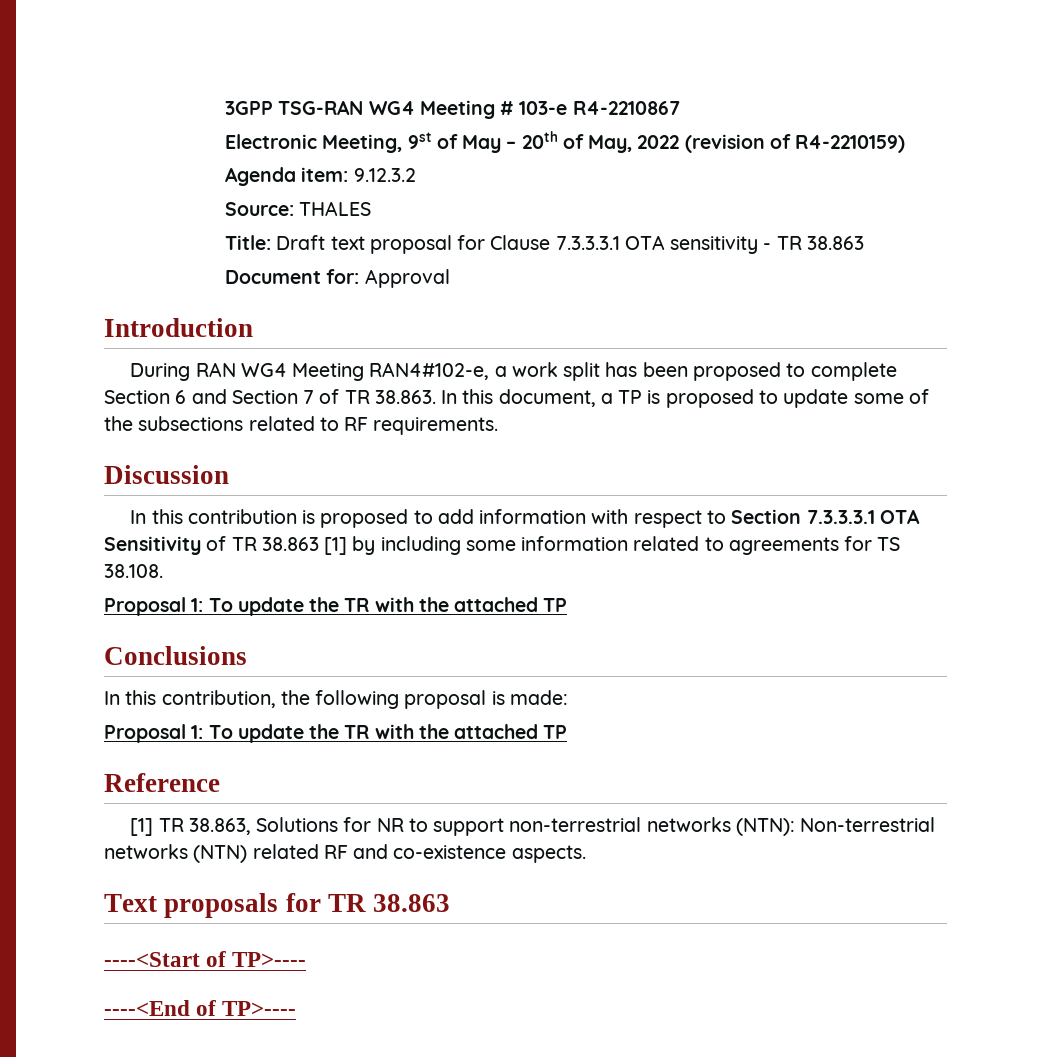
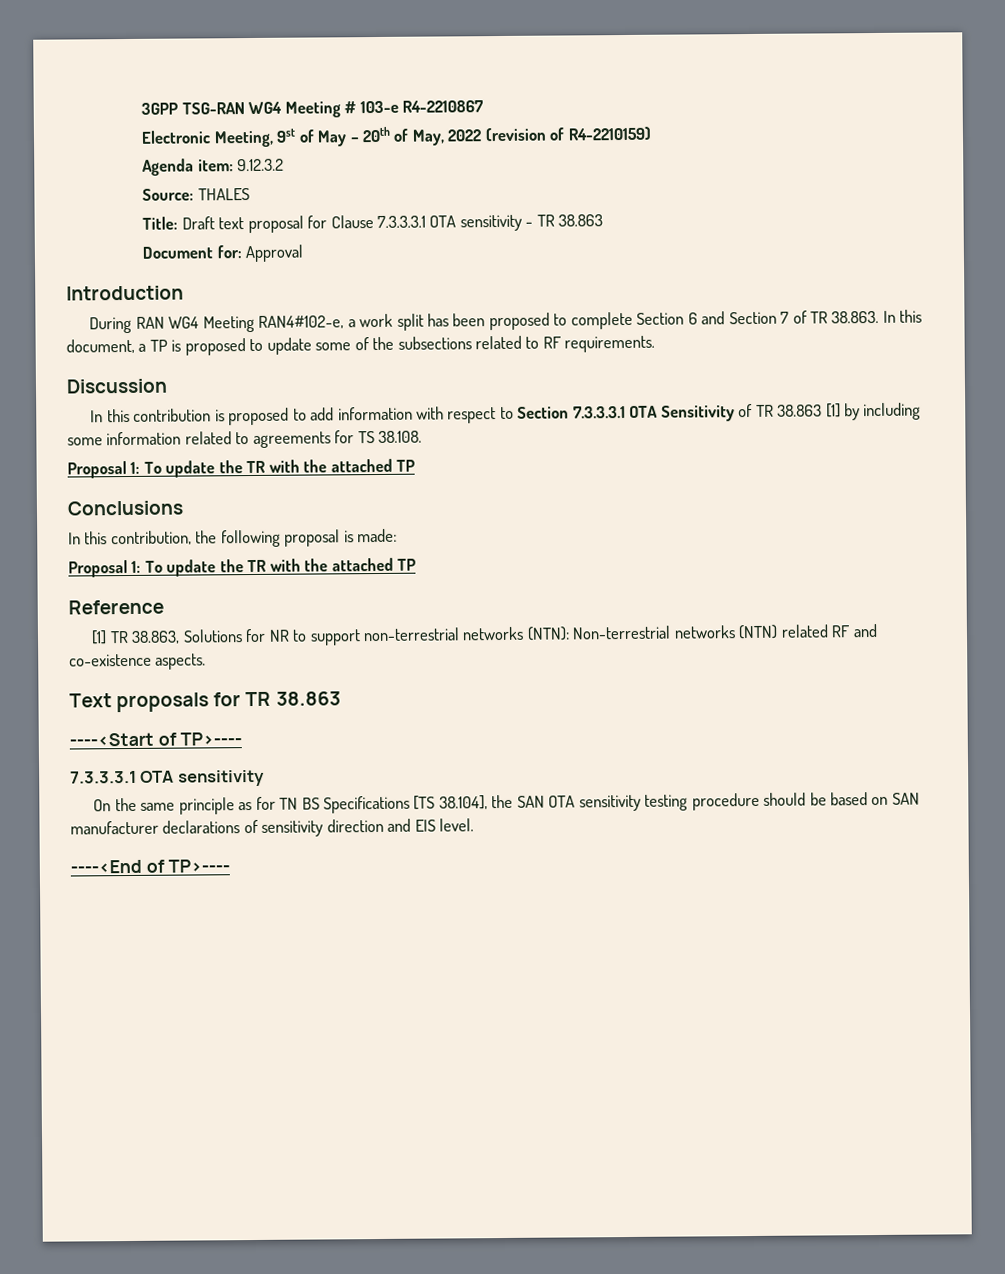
(307, 959) none -> [70,769,265,787] [93,792,920,815] [70,818,475,837] // 7.3.3.3.1 OTA sensitivity // On the same principle as for TN BS Specifications [TS 38.104], the SAN OTA sensitivity testing procedure should be based on SAN manufacturer declarations of sensitivity direction and EIS level.

